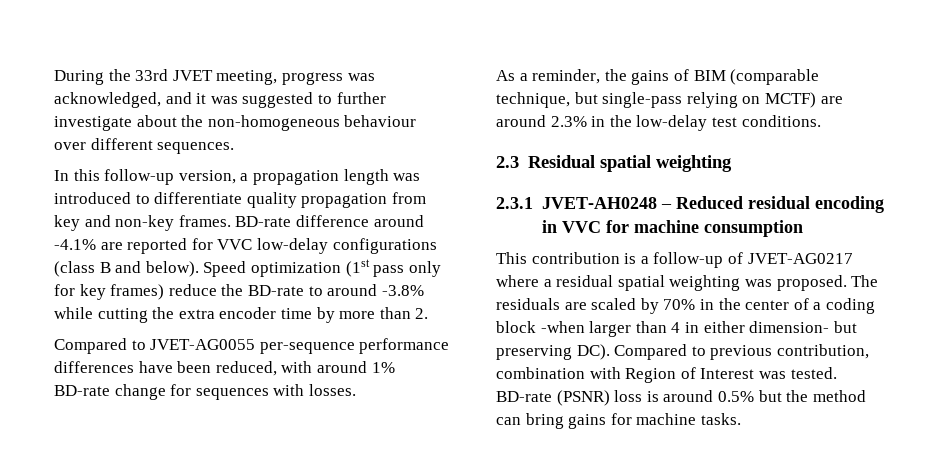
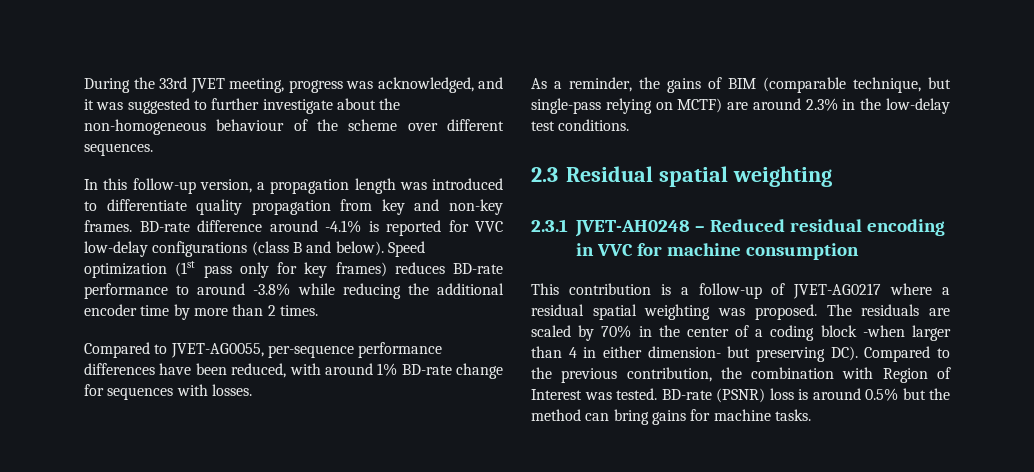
(417, 121) none -> [293,119,398,131] of the scheme
[100,242,123,250] are -> [368,221,379,232] is
[168,284,304,296] reduce the BD-rate -> [394,262,503,274] [84,283,168,299] reduces BD-rate performance
[97,307,215,323] cutting the extra -> [342,283,505,299] reducing the additional
[415,308,429,319] [54,338,256,354] 2. // Compared to JVET-AG0055 -> [267,305,318,316] [84,342,264,358] 2 times. // Compared to JVET-AG0055,
(706, 351) none -> [531,367,552,379] the
(869, 351) none -> [720,367,742,379] the

